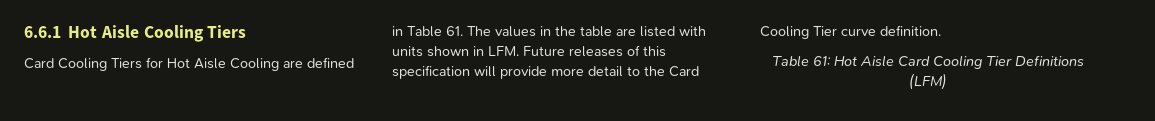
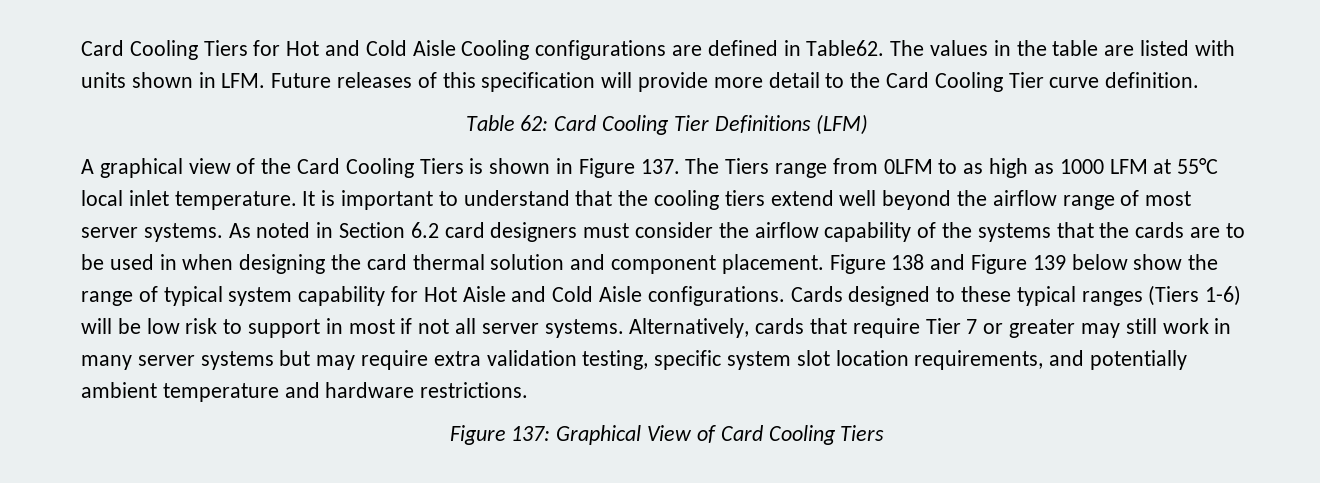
[24,25,247,42] 6.6.1 Hot Aisle Cooling Tiers // -> (81, 48) none
[194,58,279,71] Aisle Cooling -> [325,40,667,60] and Cold Aisle Cooling configurations
[407,26,463,37] Table 61. -> [806,40,885,56] Table62.
[812,55,894,67] 61: Hot Aisle -> [520,115,549,131] 62:
(947, 81) none -> [81,158,1219,178] [81,190,1192,210] [81,222,1245,242] [81,254,1219,274] [81,285,1242,306] [81,318,1232,338] [81,350,1188,370] [81,382,529,402] [449,425,885,445] // A graphical view of the Card Cooling Tiers is shown in Figure 137. The Tiers range from 0LFM to as high as 1000 LFM at 55°C local inlet temperature. It is important to understand that the cooling tiers extend well beyond the airflow range of most server systems. As noted in Section 6.2 card designers must consider the airflow capability of the systems that the cards are to be used in when designing the card thermal solution and component placement. Figure 138 and Figure 139 below show the range of typical system capability for Hot Aisle and Cold Aisle configurations. Cards designed to these typical ranges (Tiers 1-6) will be low risk to support in most if not all server systems. Alternatively, cards that require Tier 7 or greater may still work in many server systems but may require extra validation testing, specific system slot location requirements, and potentially ambient temperature and hardware restrictions. // Figure 137: Graphical View of Card Cooling Tiers

